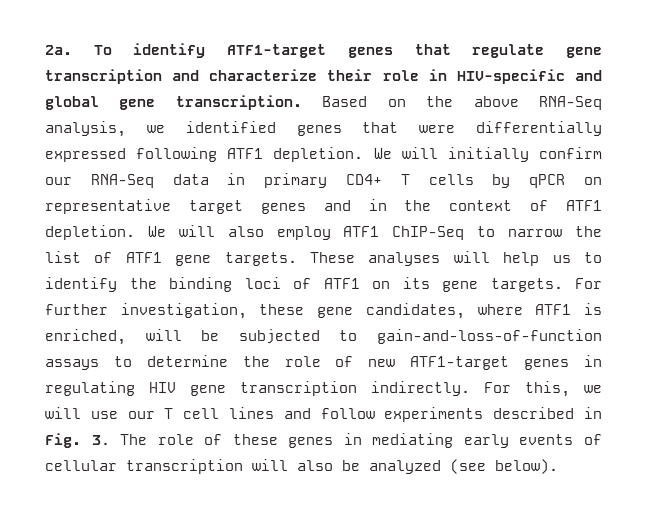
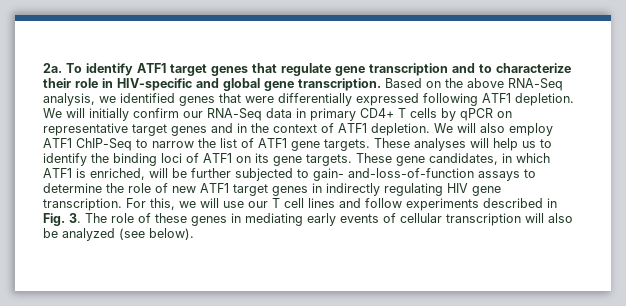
[227,44,327,58] ATF1-target -> [137,63,207,76] ATF1 target
(200, 75) none -> [479,64,492,73] to
[575,278,602,289] [45,303,523,319] For further investigation, these gene candidates, where -> [356,153,550,166] These gene candidates, in which
(220, 335) none -> [191,168,231,178] further
[377,329,602,344] gain-and-loss-of-function -> [313,168,474,181] gain- and-loss-of-function
[410,355,603,370] ATF1-target genes in -> [200,183,380,196] ATF1 target genes in indirectly
[240,381,470,396] transcription indirectly. -> [43,198,122,211] transcription.

